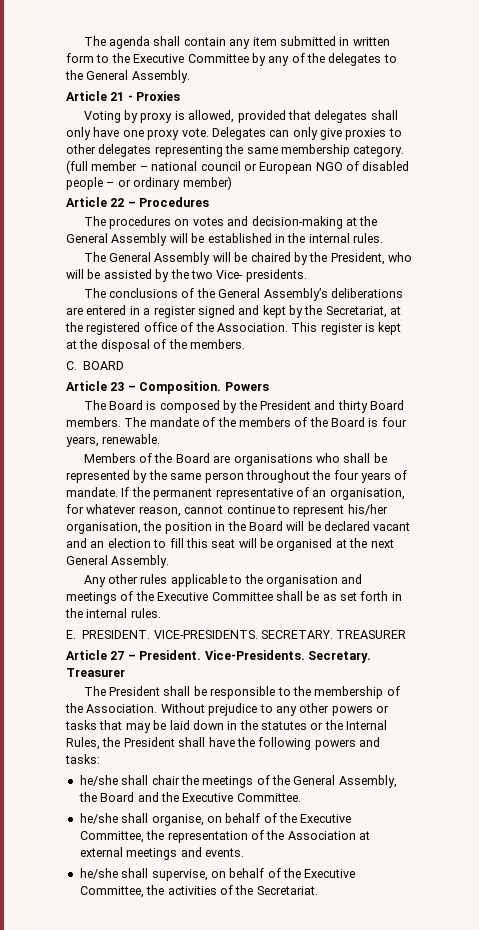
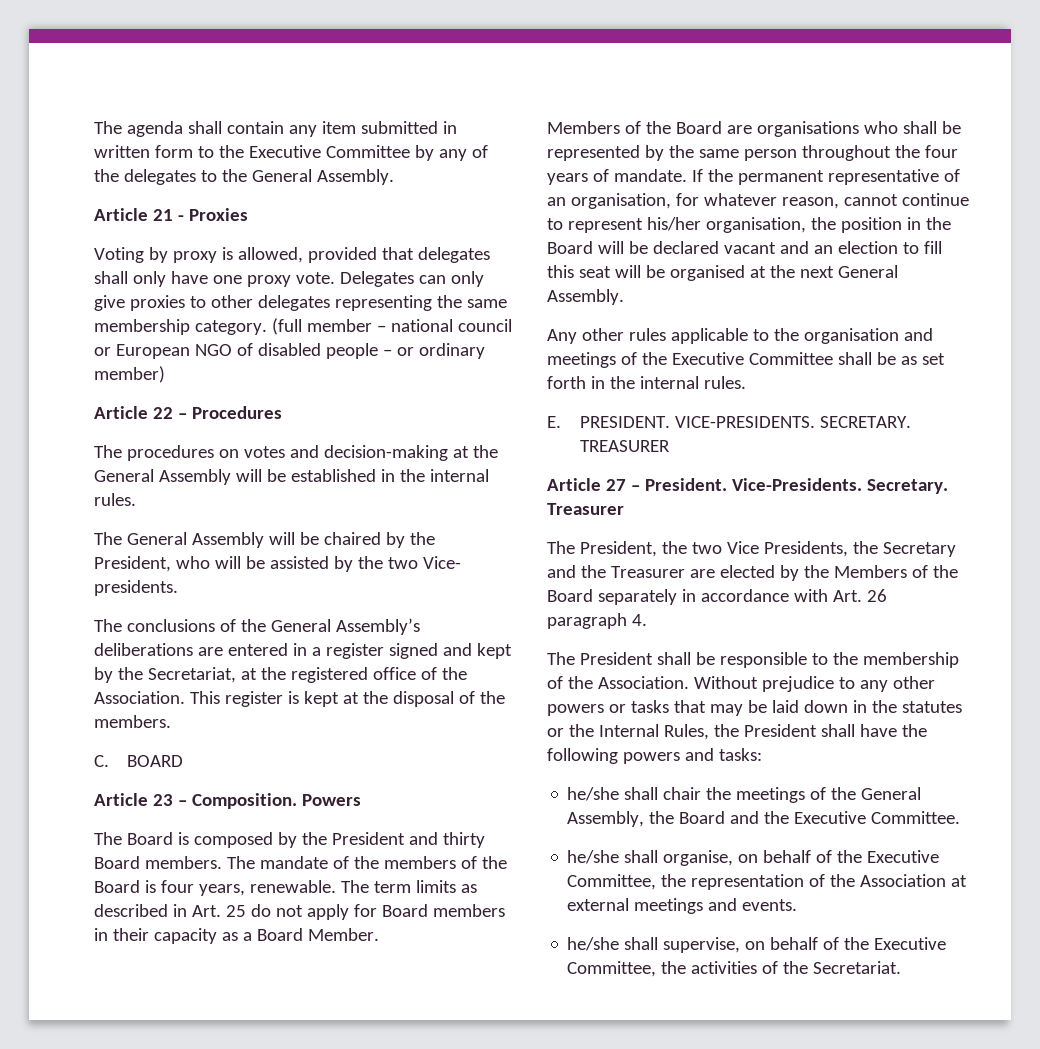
(161, 439) none -> [340,880,477,893] [94,904,505,920] [94,928,379,944] The term limits as described in Art. 25 do not apply for Board members in their capacity as a Board Member.
(125, 672) none -> [547,541,956,557] [547,565,958,581] [547,589,887,605] [547,613,647,629] // The President, the two Vice Presidents, the Secretary and the Treasurer are elected by the Members of the Board separately in accordance with Art. 26 paragraph 4.

